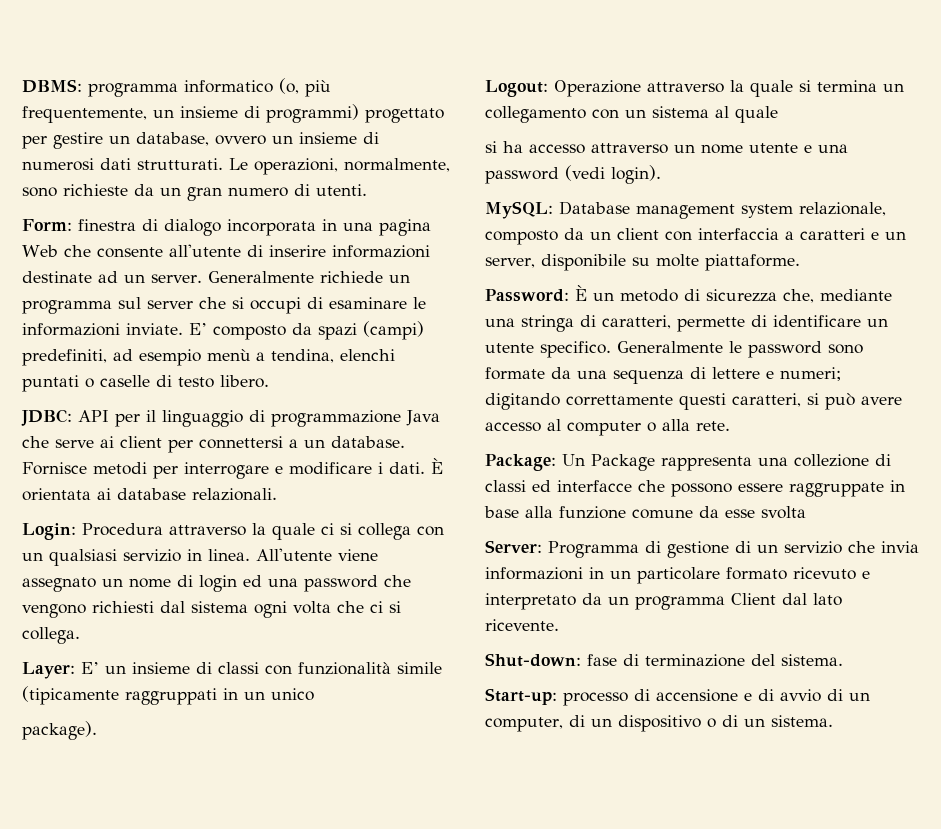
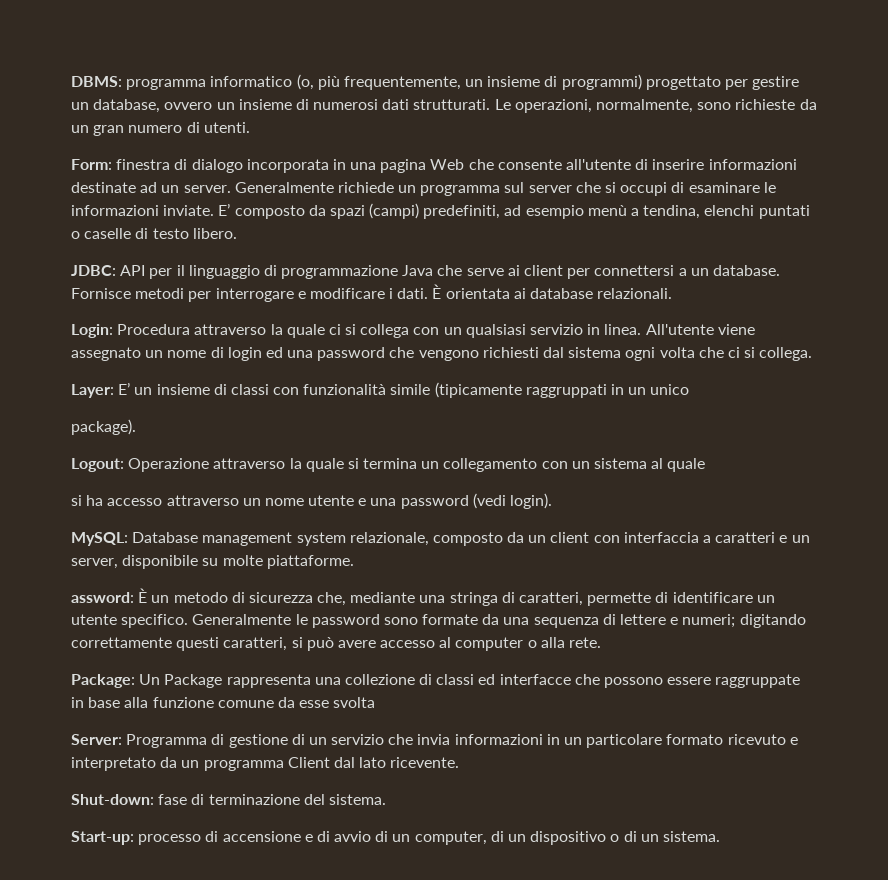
[485,289,569,302] Password: -> [71,592,134,603] assword:

